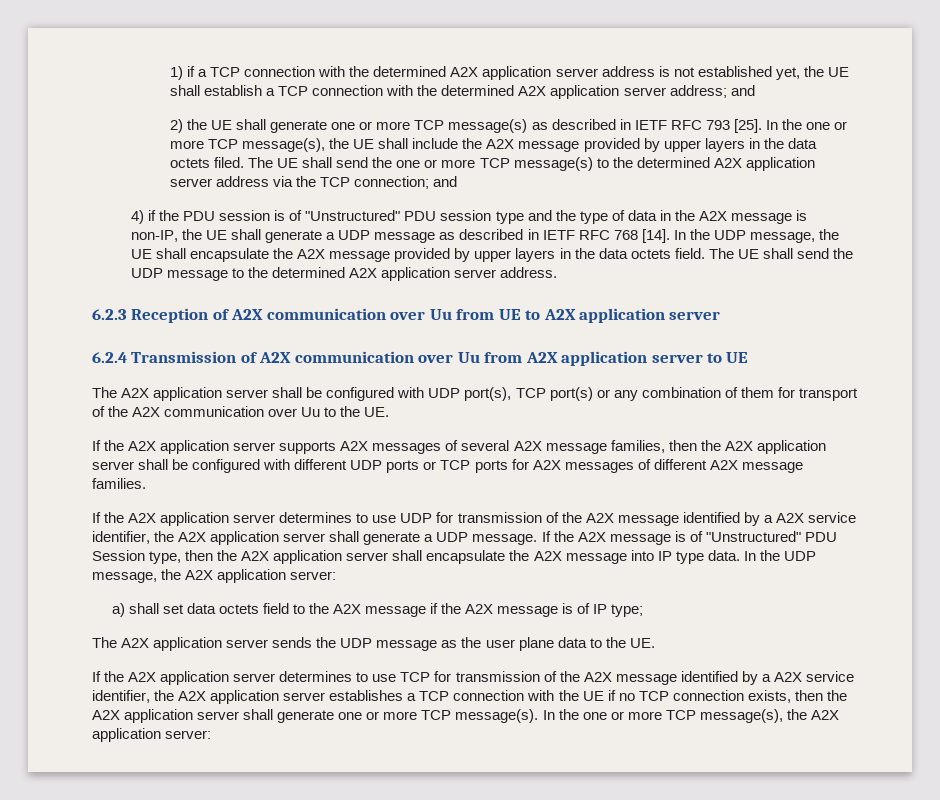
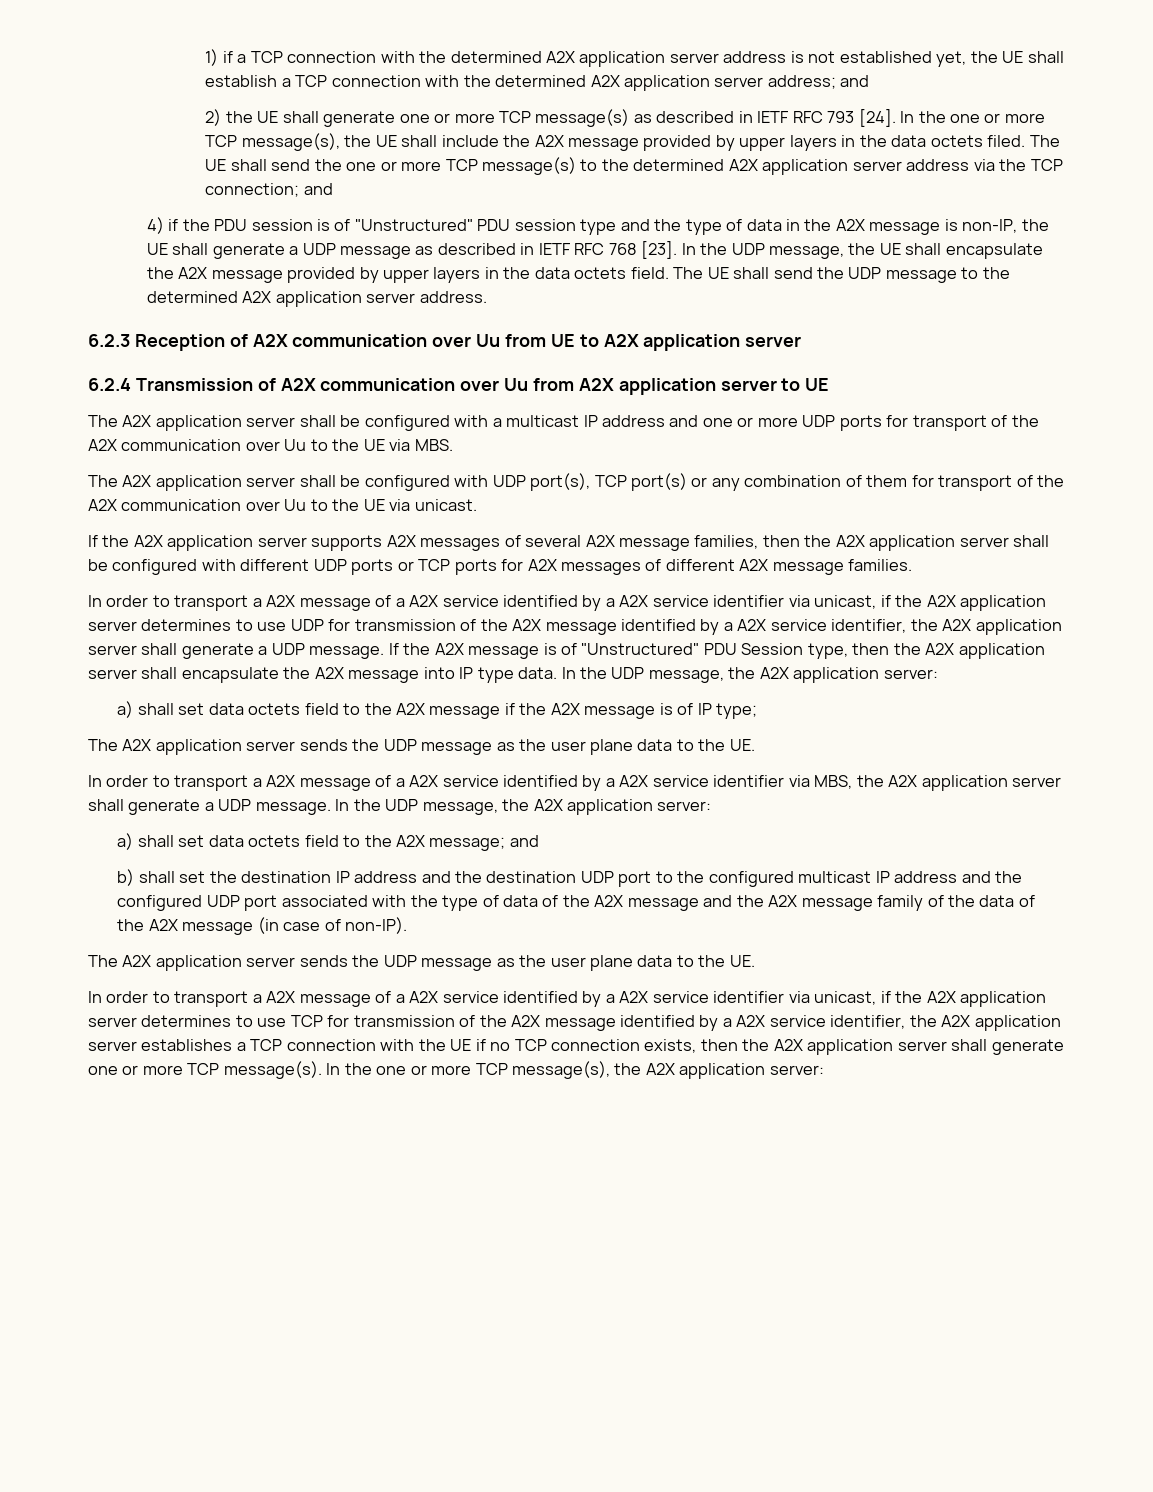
[733,119,762,133] [25]. -> [858,109,896,127] [24].
[641,229,670,243] [14]. -> [641,241,678,259] [23].
(749, 357) none -> [88,415,1039,431] [88,439,453,451] // The A2X application server shall be configured with a multicast IP address and one or more UDP ports for transport of the A2X communication over Uu to the UE via MBS.
[364,407,390,417] UE. -> [363,499,477,511] UE via unicast.
[92,512,101,523] If -> [88,595,891,611] In order to transport a A2X message of a A2X service identified by a A2X service identifier via unicast, if
[92,671,101,682] If -> [88,775,1062,791] [88,799,712,815] [117,833,539,851] [117,869,1022,887] [117,895,1035,911] [117,917,408,935] [88,955,755,971] [88,991,891,1007] In order to transport a A2X message of a A2X service identified by a A2X service identifier via MBS, the A2X application server shall generate a UDP message. In the UDP message, the A2X application server: // a) shall set data octets field to the A2X message; and // b) shall set the destination IP address and the destination UDP port to the configured multicast IP address and the configured UDP port associated with the type of data of the A2X message and the A2X message family of the data of the A2X message (in case of non-IP). // The A2X application server sends the UDP message as the user plane data to the UE. // In order to transport a A2X message of a A2X service identified by a A2X service identifier via unicast, if

